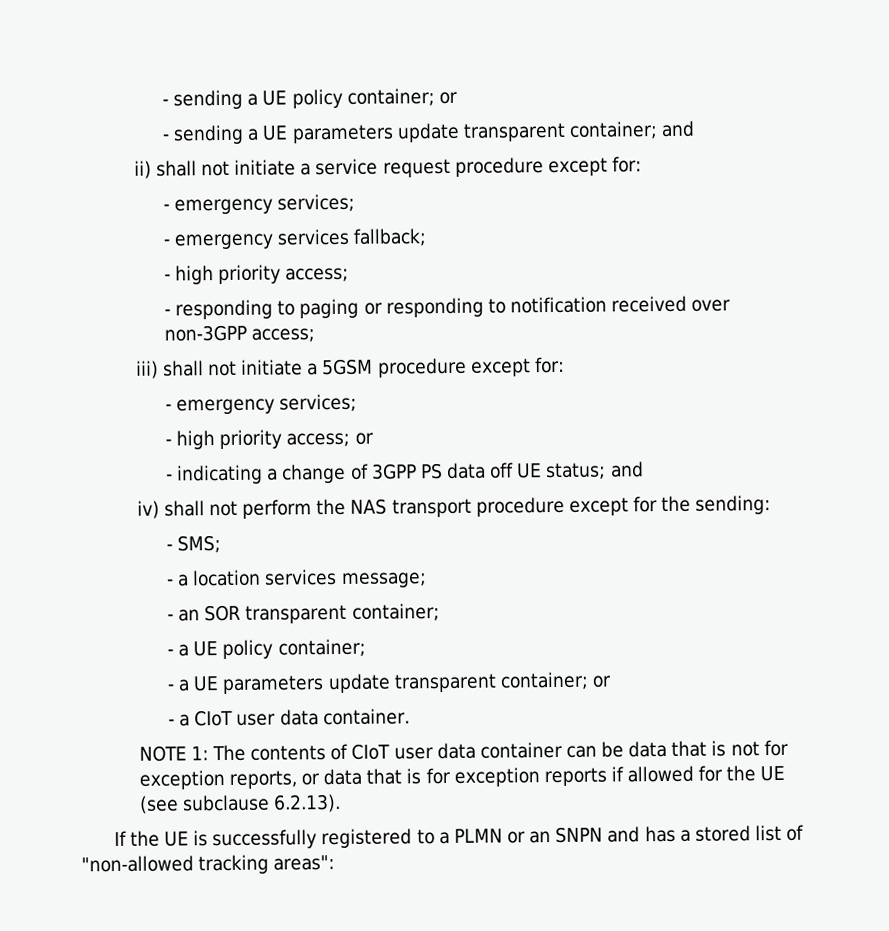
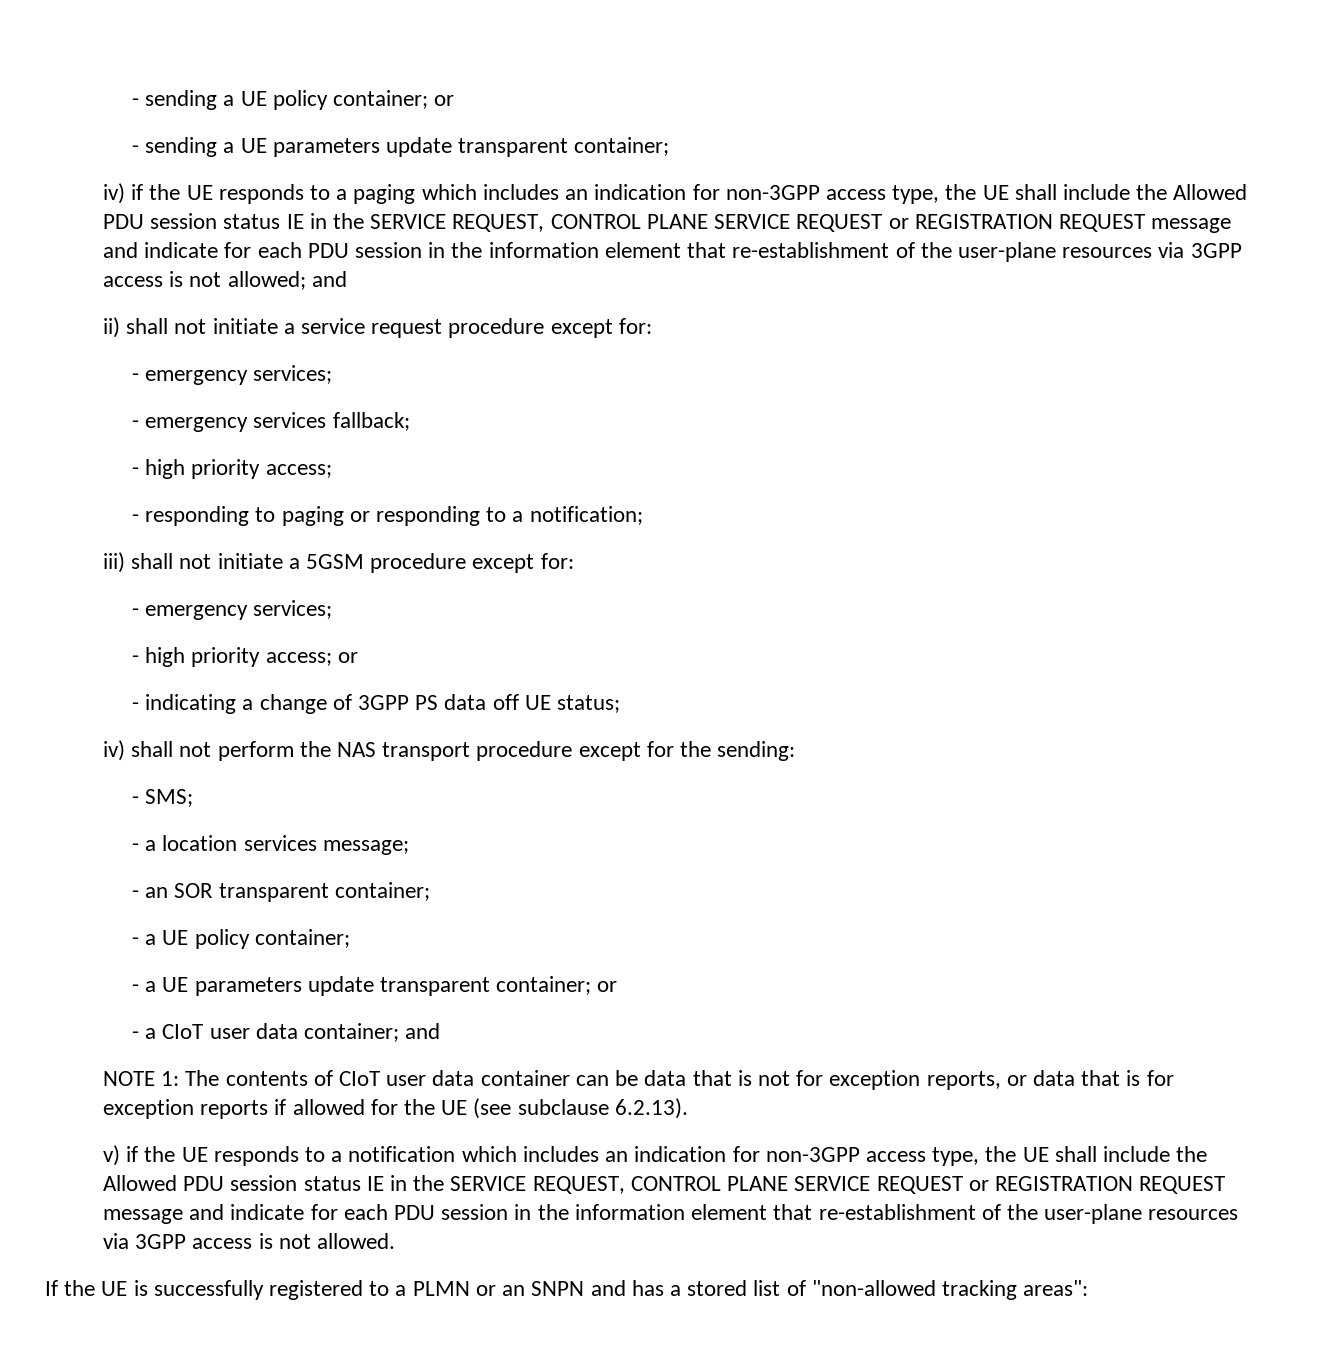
(659, 130) none -> [103,183,1248,204] [103,213,1232,233] [103,242,1242,262] [103,271,306,290] // iv) if the UE responds to a paging which includes an indication for non-3GPP access type, the UE shall include the Allowed PDU session status IE in the SERVICE REQUEST, CONTROL PLANE SERVICE REQUEST or REGISTRATION REQUEST message and indicate for each PDU session in the information element that re-establishment of the user-plane resources via 3GPP access is not allowed;
[510,295,732,314] [164,324,316,343] notification received over non-3GPP access; -> [512,506,643,525] a notification;
[609,461,644,478] and -> (621, 704) none
[322,708,410,726] container. -> [304,1023,441,1042] container; and
(341, 803) none -> [103,1145,1208,1166] [103,1175,1226,1194] [103,1204,1239,1224] [103,1233,396,1249] // v) if the UE responds to a notification which includes an indication for non-3GPP access type, the UE shall include the Allowed PDU session status IE in the SERVICE REQUEST, CONTROL PLANE SERVICE REQUEST or REGISTRATION REQUEST message and indicate for each PDU session in the information element that re-establishment of the user-plane resources via 3GPP access is not allowed.

